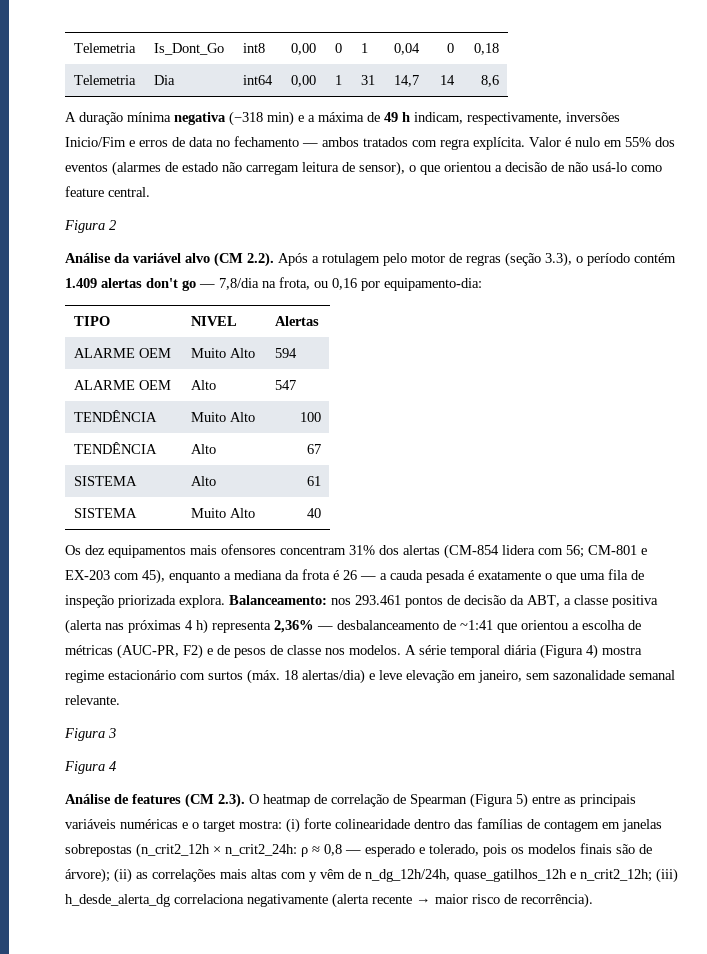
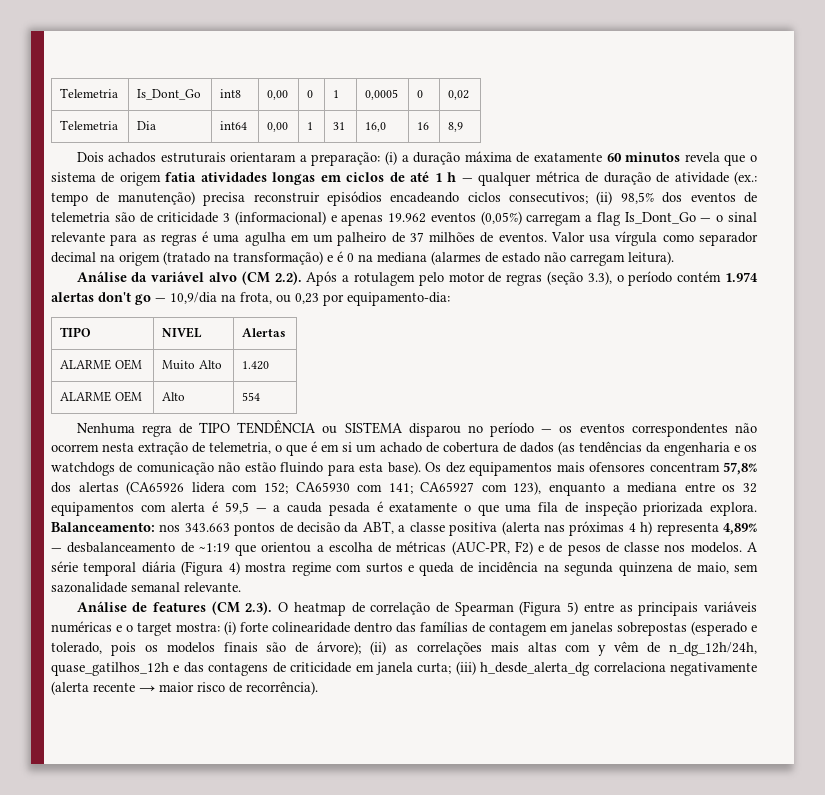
[394,43,421,55] [446,43,454,53] [473,43,499,55] 0,04 | 0 | 0,18 -> [365,89,399,100] [417,90,424,98] [448,90,470,100] 0,0005 | 0 | 0,02
[394,75,420,87] [439,75,455,85] [480,75,499,87] [65,111,620,126] [65,136,675,150] [65,163,108,172] 14,7 | 14 | 8,6 // A duração mínima negativa (−318 min) e a máxima de 49 h indicam, respectivamente, inversões Inicio/Fim e erros de data no fechamento — ambos tratados com regra explícita. Valor é nulo em 55% dos eventos -> [365,122,387,132] [417,122,430,130] [448,122,464,132] [76,151,757,166] [51,171,758,186] [51,191,757,206] [51,211,757,226] [51,231,758,246] [51,251,427,266] 16,0 | 16 | 8,9 // Dois achados estruturais orientaram a preparação: (i) a duração máxima de exatamente 60 minutos revela que o sistema de origem fatia atividades longas em ciclos de até 1 h — qualquer métrica de duração de atividade (ex.: tempo de manutenção) precisa reconstruir episódios encadeando ciclos consecutivos; (ii) 98,5% dos eventos de telemetria são de criticidade 3 (informacional) e apenas 19.962 eventos (0,05%) carregam a flag Is_Dont_Go — o sinal relevante para as regras é uma agulha em um palheiro de 37 milhões de eventos. Valor usa vírgula como separador decimal na origem (tratado na transformação) e é 0 na mediana
[302,161,662,176] [65,186,150,197] [64,220,116,233] leitura de sensor), o que orientou a decisão de não usá-lo como feature central. // Figura 2 -> [628,251,674,265] leitura).
[65,278,97,288] 1.409 -> [724,272,758,282] 1.974
[219,278,259,290] 7,8/dia -> [170,292,217,304] 10,9/dia
[332,278,357,290] 0,16 -> [295,293,319,304] 0,23
[275,348,298,358] 594 -> [242,361,270,370] 1.420
[275,380,297,390] [74,410,158,422] [191,412,256,422] [299,412,321,422] [74,442,158,454] [191,444,217,454] [306,444,321,454] [74,476,138,486] [191,476,217,486] [306,476,321,486] [74,508,138,518] [191,508,256,518] [306,508,321,518] 547 // TENDÊNCIA | Muito Alto | 100 // TENDÊNCIA | Alto | 67 // SISTEMA | Alto | 61 // SISTEMA | Muito Alto | 40 // -> [242,392,261,401] [76,420,757,437] [51,441,757,456] [51,461,421,476] 554 // Nenhuma regra de TIPO TENDÊNCIA ou SISTEMA disparou no período — os eventos correspondentes não ocorrem nesta extração de telemetria, o que é em si um achado de cobertura de dados (as tendências da engenharia e os watchdogs de comunicação não estão fluindo para esta base).
[349,545,375,555] 31% -> [723,462,757,475] 57,8%
[444,544,499,559] (CM-854 -> [126,481,185,495] (CA65926
[566,545,647,558] [65,569,357,584] 56; CM-801 e EX-203 com 45), enquanto a mediana da frota é 26 -> [263,481,758,496] [51,501,249,516] 152; CA65930 com 141; CA65927 com 123), enquanto a mediana entre os 32 equipamentos com alerta é 59,5
[355,595,401,605] 293.461 -> [184,523,230,532] 343.663
[274,620,314,633] 2,36% -> [722,523,757,535] 4,89%
[460,620,493,630] ~1:41 -> [198,543,230,552] ~1:19
[108,670,176,680] estacionário -> (331, 569) none
[247,669,522,684] (máx. 18 alertas/dia) e leve elevação em janeiro, -> [408,561,729,576] e queda de incidência na segunda quinzena de maio,
[64,728,116,741] [64,761,116,774] // Figura 3 // Figura 4 -> (241, 587) none
[136,843,415,858] (n_crit2_12h × n_crit2_24h: ρ ≈ 0,8 — esperado -> [691,621,747,636] (esperado
[580,869,652,882] n_crit2_12h; -> [183,662,452,676] das contagens de criticidade em janela curta;

